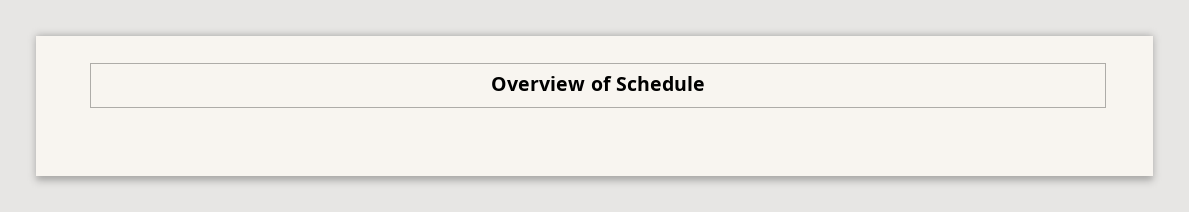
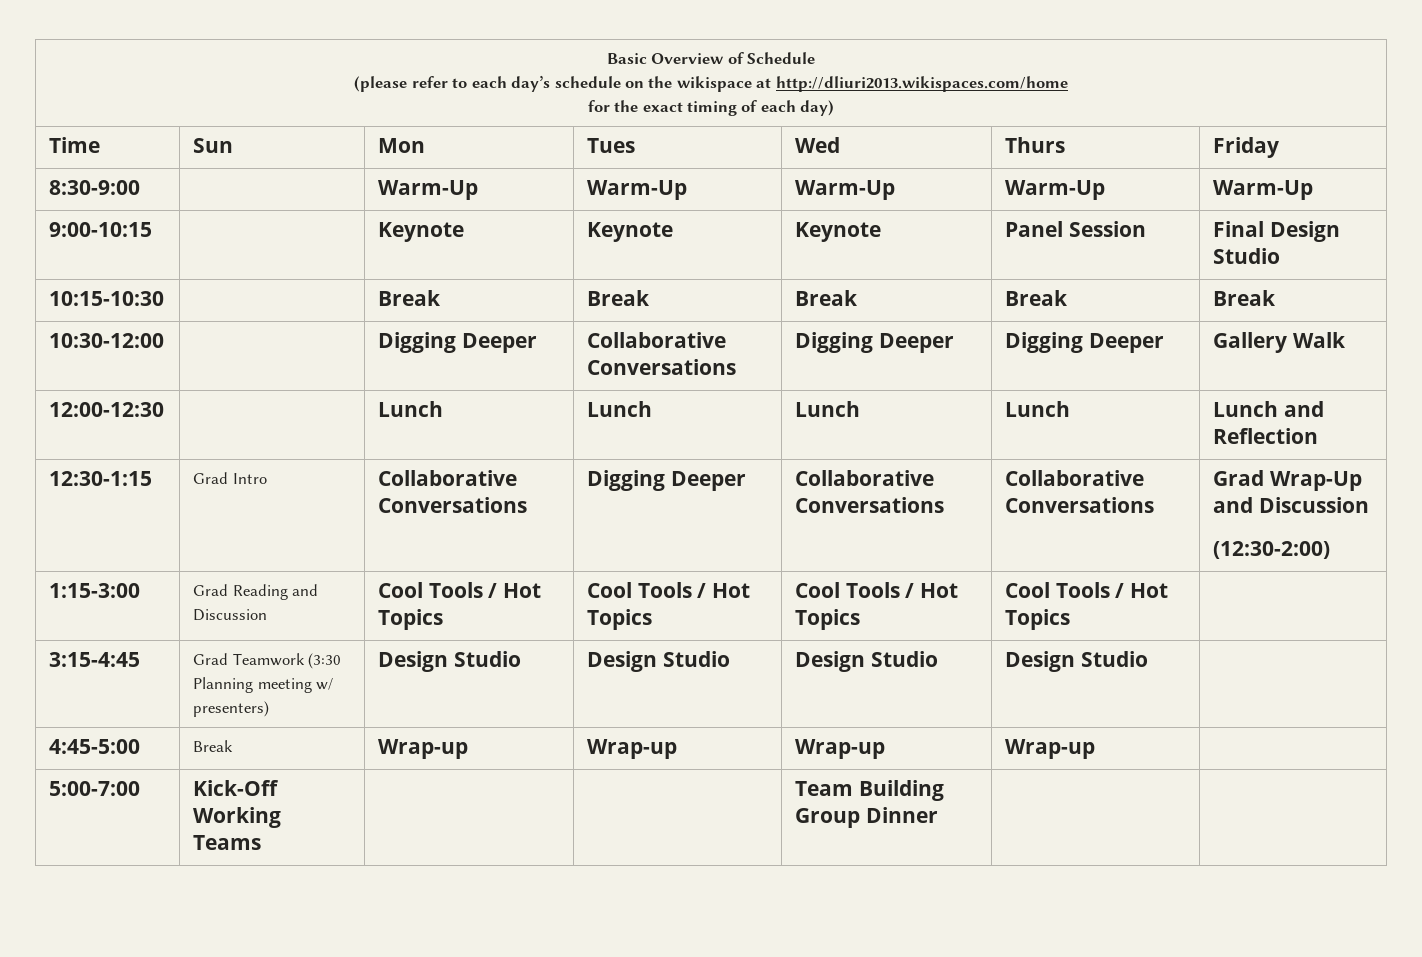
(491, 83) none -> [606,53,647,64] Basic
(705, 83) none -> [354,75,1068,92] [587,100,835,116] [49,137,101,153] [193,138,234,153] [378,138,426,153] [587,138,636,153] [795,137,841,153] [1005,137,1066,153] [1213,137,1280,158] [49,180,141,195] [378,180,479,200] [587,180,688,200] [795,180,896,200] [1005,180,1106,200] [1213,180,1314,200] [49,222,153,237] [378,222,465,242] [587,222,674,242] [795,222,882,242] [1005,221,1146,237] [1213,221,1340,242] [1213,248,1281,264] [49,291,165,306] [378,290,442,306] [587,290,651,306] [795,290,859,306] [1005,290,1069,306] [1213,290,1277,306] [49,333,165,348] [378,332,537,353] [587,332,727,348] [587,359,737,375] [795,332,954,353] [1005,332,1164,353] [1213,332,1346,353] [49,402,165,417] [378,401,444,417] [587,401,653,417] [795,401,861,417] [1005,401,1071,417] [1213,401,1324,417] [1213,428,1319,444] [49,471,153,486] [193,472,267,484] [378,470,518,486] [378,497,528,513] [587,470,746,491] [795,470,935,486] [795,497,945,513] [1005,470,1145,486] [1005,497,1155,513] [1213,470,1362,491] [1213,497,1369,513] [1213,541,1331,559] [49,583,141,598] [193,584,319,600] [193,609,268,621] [378,582,542,598] [378,609,444,630] [587,582,751,598] [587,609,653,630] [795,582,959,598] [795,609,861,630] [1005,582,1169,598] [1005,609,1071,630] [49,652,141,667] [193,653,342,669] [193,677,334,693] [193,701,270,717] [378,651,521,672] [587,651,730,672] [795,651,938,672] [1005,651,1148,672] [49,739,141,754] [193,740,234,752] [378,739,469,759] [587,739,678,759] [795,739,886,759] [1005,739,1096,759] [49,781,141,796] [193,780,280,796] [193,807,282,828] [193,835,262,850] [795,780,944,801] [795,807,938,828] // (please refer to each day’s schedule on the wikispace at http://dliuri2013.wikispaces.com/home // for the exact timing of each day) // Time | Sun | Mon | Tues | Wed | Thurs | Friday // 8:30-9:00 | | Warm-Up | Warm-Up | Warm-Up | Warm-Up | Warm-Up // 9:00-10:15 | | Keynote | Keynote | Keynote | Panel Session | Final Design Studio // 10:15-10:30 | | Break | Break | Break | Break | Break // 10:30-12:00 | | Digging Deeper | Collaborative Conversations | Digging Deeper | Digging Deeper | Gallery Walk // 12:00-12:30 | | Lunch | Lunch | Lunch | Lunch | Lunch and Reflection // 12:30-1:15 | Grad Intro | Collaborative Conversations | Digging Deeper | Collaborative Conversations | Collaborative Conversations | Grad Wrap-Up and Discussion // (12:30-2:00) // 1:15-3:00 | Grad Reading and Discussion | Cool Tools / Hot Topics | Cool Tools / Hot Topics | Cool Tools / Hot Topics | Cool Tools / Hot Topics | // 3:15-4:45 | Grad Teamwork (3:30 Planning meeting w/ presenters) | Design Studio | Design Studio | Design Studio | Design Studio | // 4:45-5:00 | Break | Wrap-up | Wrap-up | Wrap-up | Wrap-up | // 5:00-7:00 | Kick-Off Working Teams | | | Team Building Group Dinner | |

